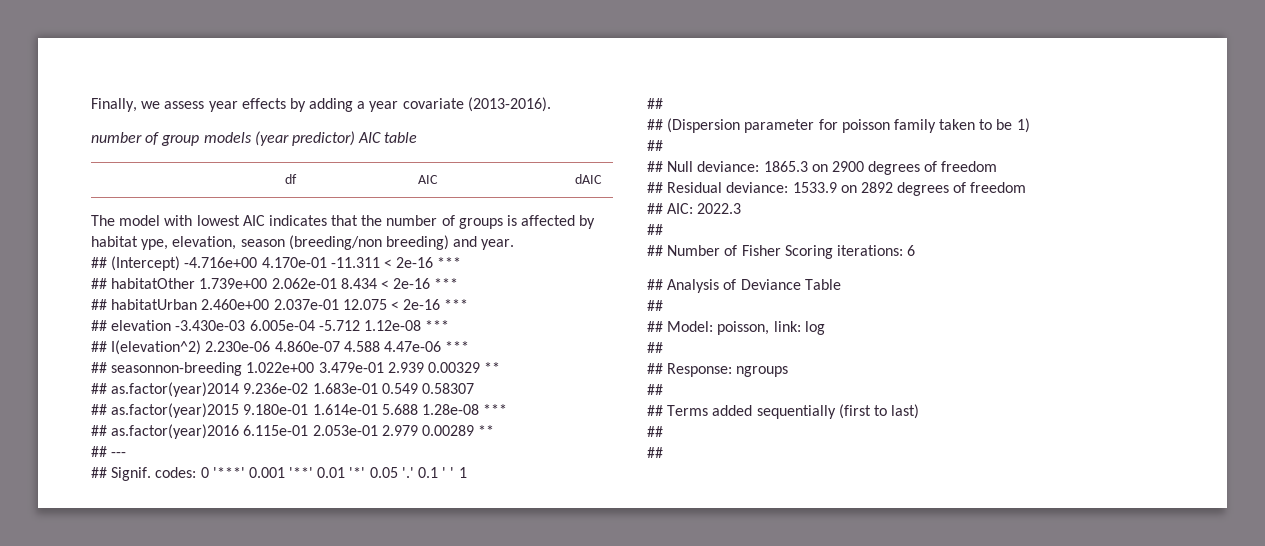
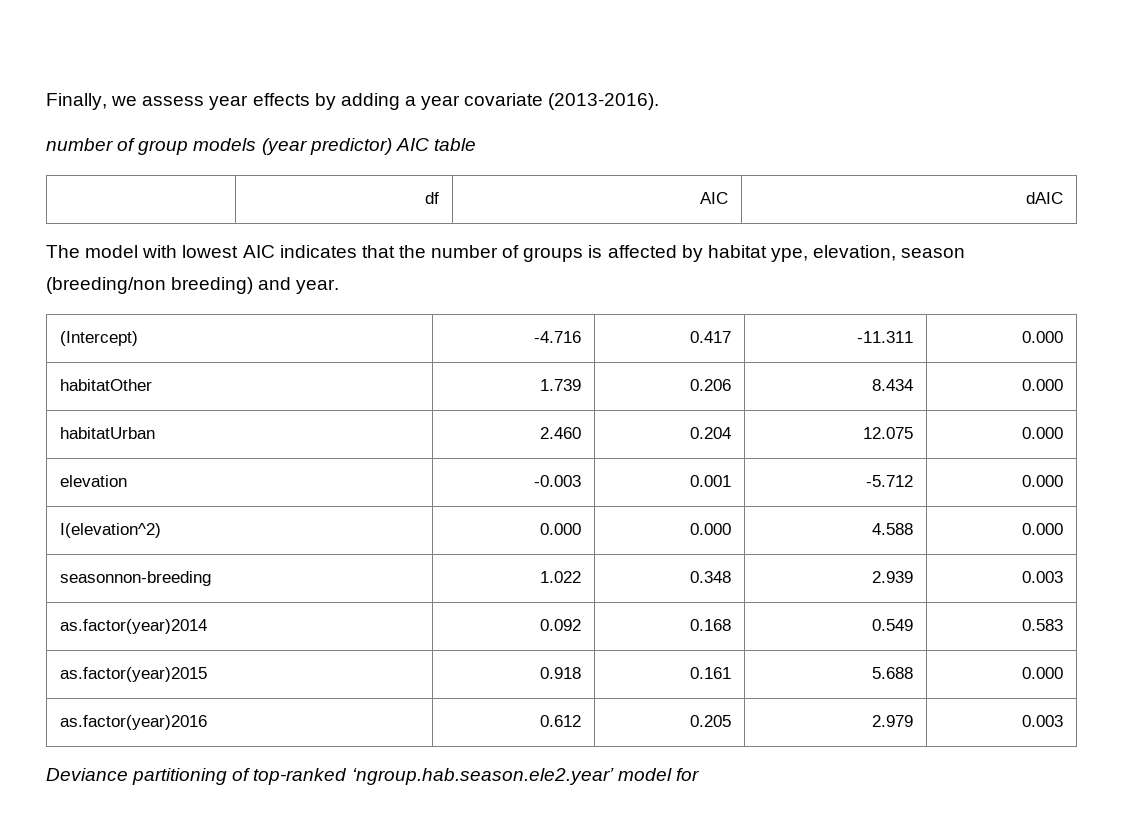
[91,256,462,271] [91,278,459,289] [91,299,469,310] [91,320,450,331] [91,340,470,355] [91,362,501,376] [91,382,474,397] [91,403,508,418] [91,424,495,439] [91,446,127,457] [91,467,467,481] [647,98,663,109] [647,118,1030,133] [647,140,663,151] [647,161,998,175] [647,182,1027,196] [647,203,742,214] [647,224,663,235] [647,245,916,259] [647,279,841,293] [647,300,663,311] [647,321,825,335] [647,342,663,353] [647,363,789,377] [647,384,663,395] [647,404,920,419] [647,426,663,437] [647,447,663,458] // ## (Intercept) -4.716e+00 4.170e-01 -11.311 < 2e-16 *** // ## habitatOther 1.739e+00 2.062e-01 8.434 < 2e-16 *** // ## habitatUrban 2.460e+00 2.037e-01 12.075 < 2e-16 *** // ## elevation -3.430e-03 6.005e-04 -5.712 1.12e-08 *** // ## I(elevation^2) 2.230e-06 4.860e-07 4.588 4.47e-06 *** // ## seasonnon-breeding 1.022e+00 3.479e-01 2.939 0.00329 ** // ## as.factor(year)2014 9.236e-02 1.683e-01 0.549 0.58307 // ## as.factor(year)2015 9.180e-01 1.614e-01 5.688 1.28e-08 *** // ## as.factor(year)2016 6.115e-01 2.053e-01 2.979 0.00289 ** // ## --- // ## Signif. codes: 0 '***' 0.001 '**' 0.01 '*' 0.05 '.' 0.1 ' ' 1 // ## // ## (Dispersion parameter for poisson family taken to be 1) // ## // ## Null deviance: 1865.3 on 2900 degrees of freedom // ## Residual deviance: 1533.9 on 2892 degrees of freedom // ## AIC: 2022.3 // ## // ## Number of Fisher Scoring iterations: 6 // ## Analysis of Deviance Table // ## // ## Model: poisson, link: log // ## // ## Response: ngroups // ## // ## Terms added sequentially (first to last) // ## // ## -> [59,331,138,346] [534,331,582,343] [690,331,732,343] [857,331,914,343] [1022,331,1064,343] [59,379,152,391] [540,379,582,391] [690,379,732,391] [872,379,914,391] [1022,379,1064,391] [59,427,155,439] [540,427,582,439] [690,427,732,439] [863,427,914,439] [1022,427,1064,439] [59,475,127,487] [534,475,582,487] [690,475,732,487] [866,475,914,487] [1022,475,1064,487] [59,523,161,538] [540,523,582,535] [690,523,732,535] [872,523,914,535] [1022,523,1064,535] [59,571,211,586] [540,571,582,583] [690,571,732,583] [872,571,914,583] [1022,571,1064,583] [59,619,207,634] [540,619,582,631] [690,619,732,631] [872,619,914,631] [1022,619,1064,631] [59,667,207,682] [540,667,582,679] [690,667,732,679] [872,667,914,679] [1022,667,1064,679] [59,715,207,730] [540,715,582,727] [690,715,732,727] [872,715,914,727] [1022,715,1064,727] [46,768,699,785] // (Intercept) | -4.716 | 0.417 | -11.311 | 0.000 // habitatOther | 1.739 | 0.206 | 8.434 | 0.000 // habitatUrban | 2.460 | 0.204 | 12.075 | 0.000 // elevation | -0.003 | 0.001 | -5.712 | 0.000 // I(elevation^2) | 0.000 | 0.000 | 4.588 | 0.000 // seasonnon-breeding | 1.022 | 0.348 | 2.939 | 0.003 // as.factor(year)2014 | 0.092 | 0.168 | 0.549 | 0.583 // as.factor(year)2015 | 0.918 | 0.161 | 5.688 | 0.000 // as.factor(year)2016 | 0.612 | 0.205 | 2.979 | 0.003 // Deviance partitioning of top-ranked ‘ngroup.hab.season.ele2.year’ model for

